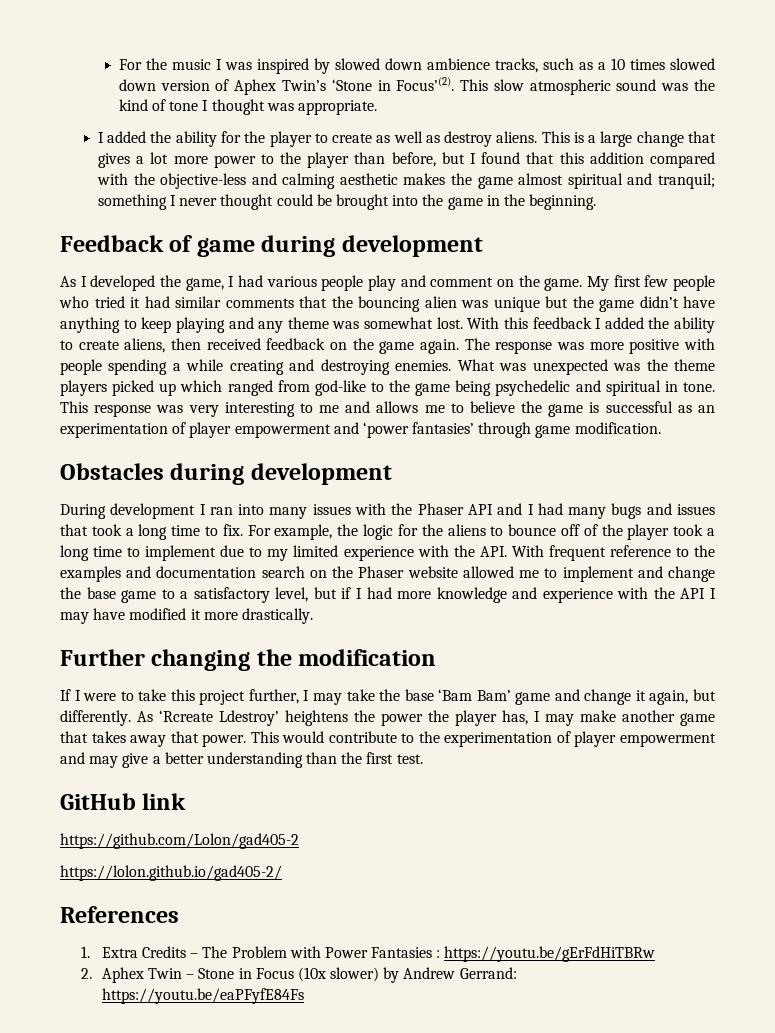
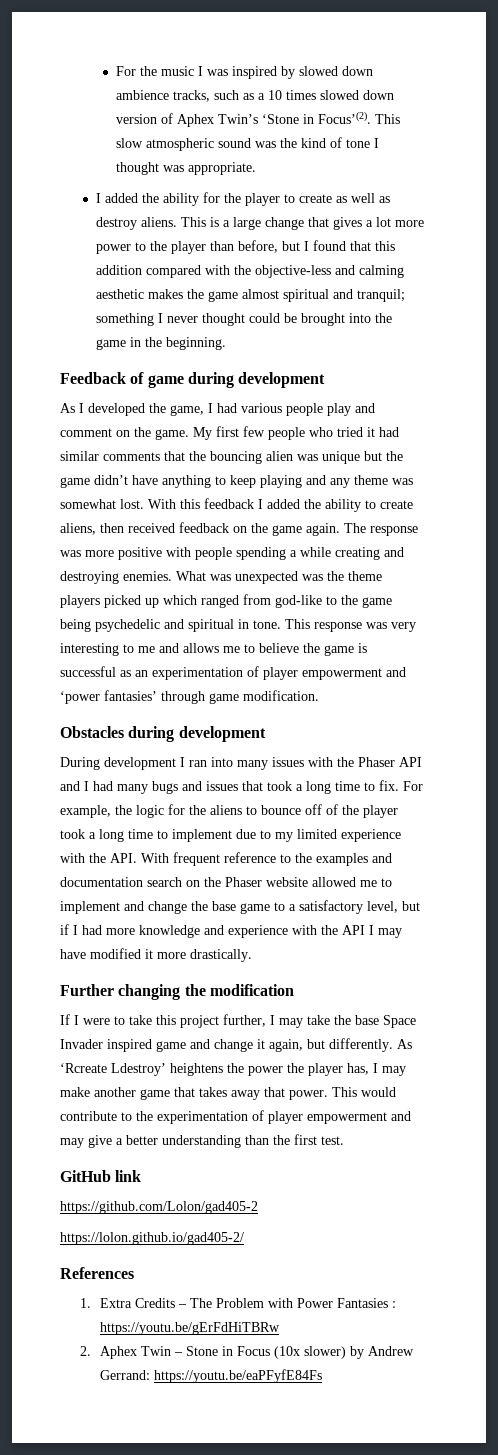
[438,689,511,701] ‘Bam Bam’ -> [383,1015,416,1028] [60,1039,152,1052] Space Invader inspired

